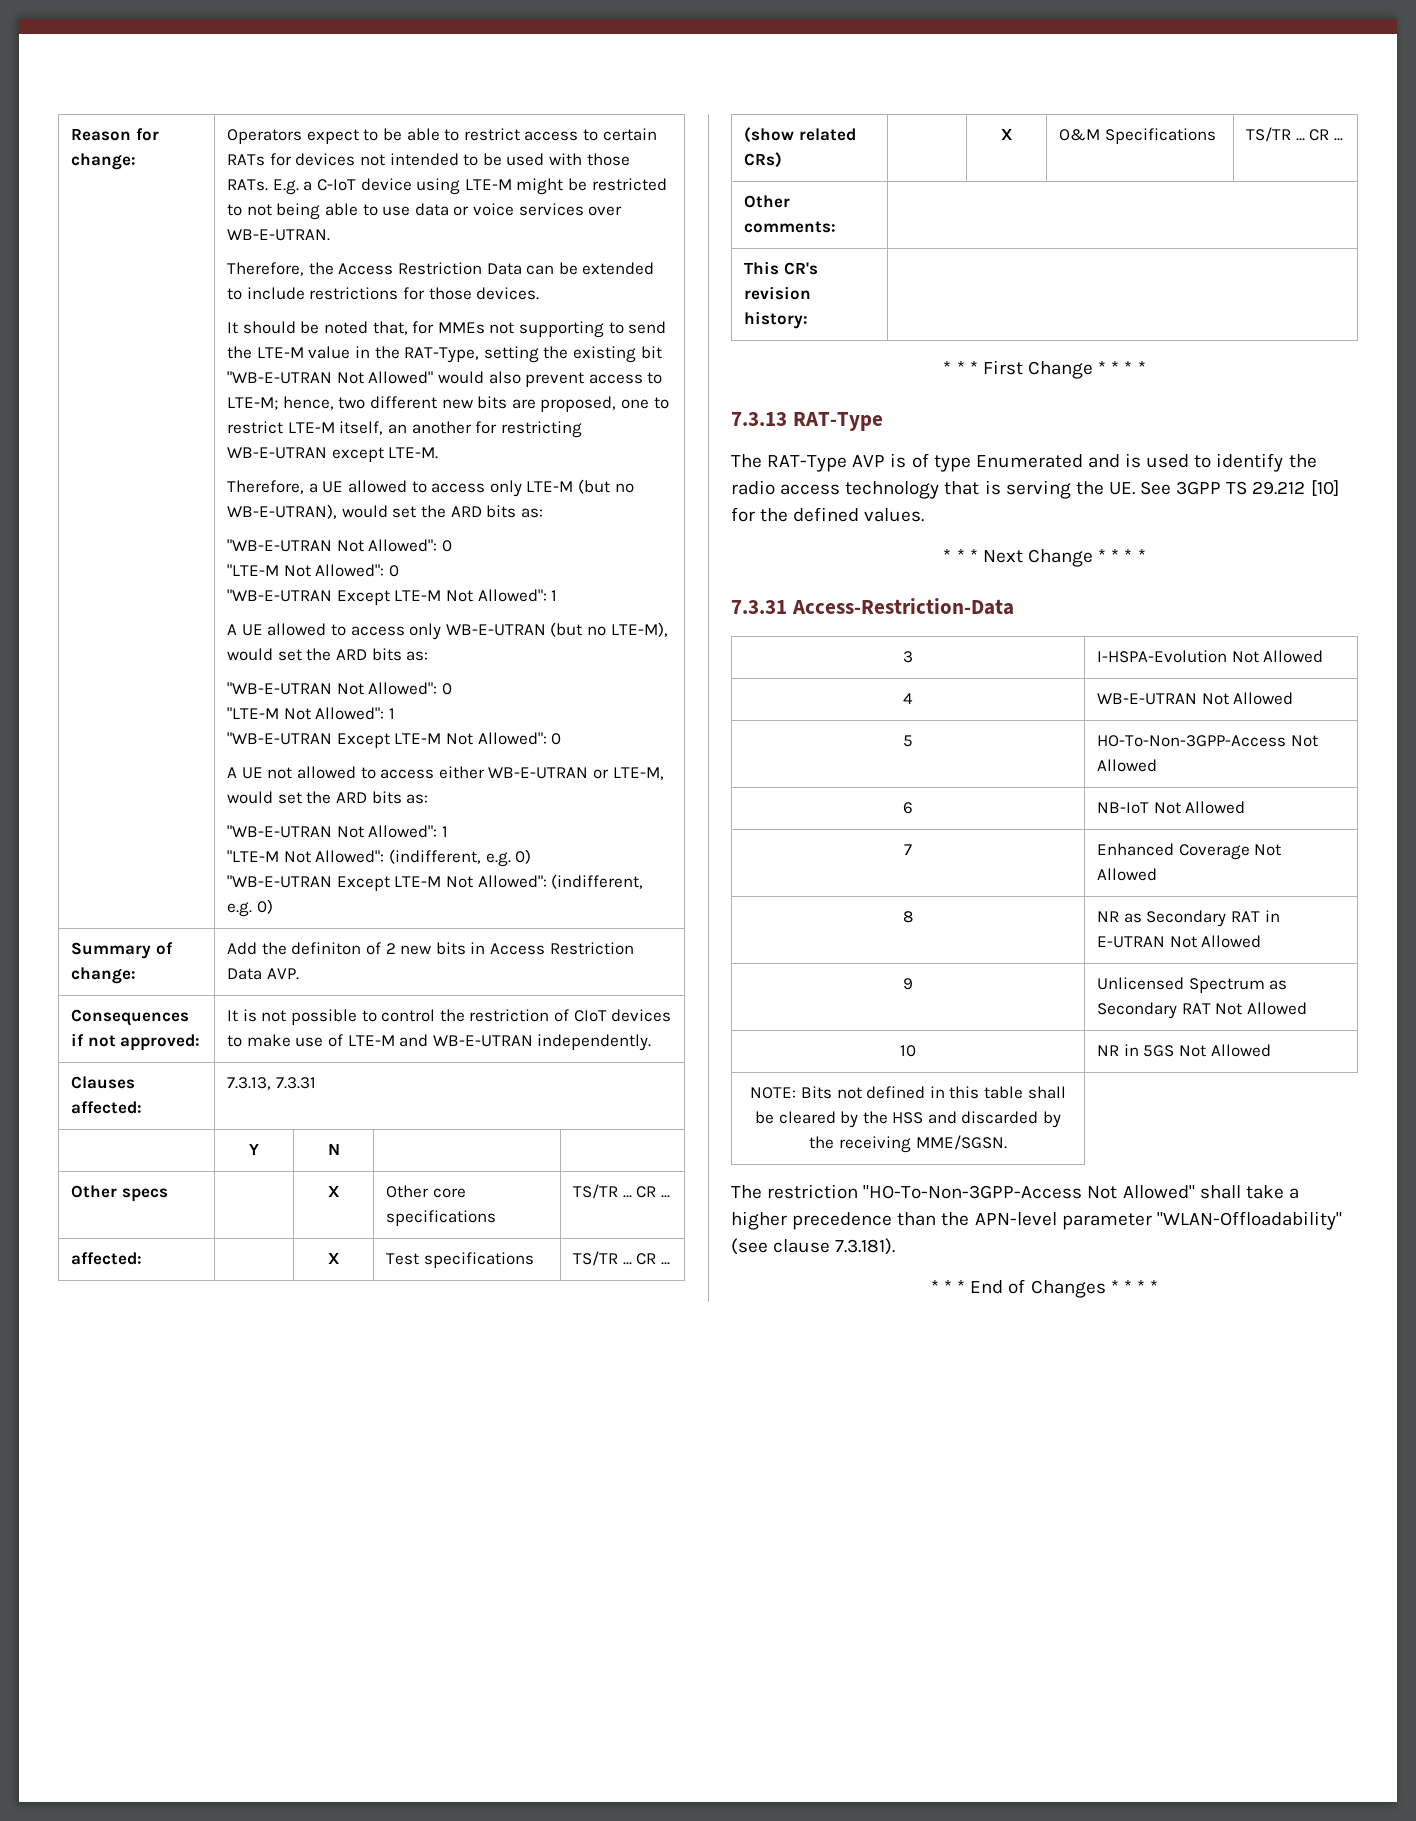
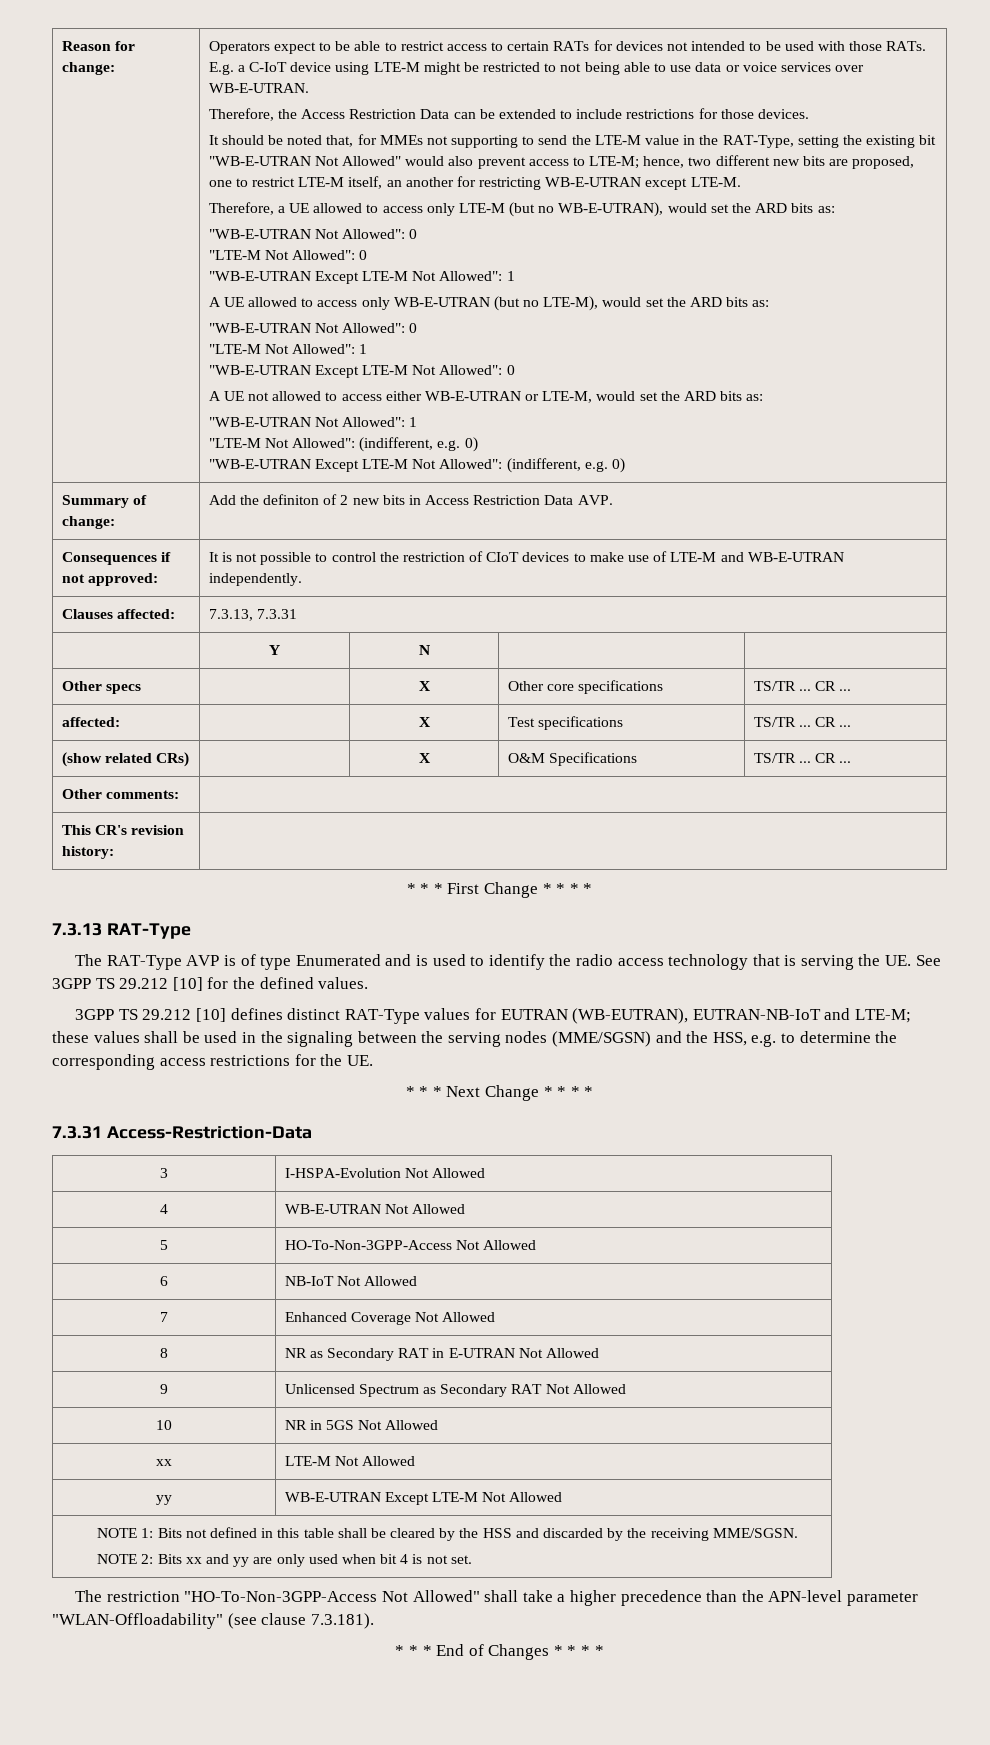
(925, 515) none -> [75,1008,911,1024] [52,1031,898,1047] [52,1054,373,1070] // 3GPP TS 29.212 [10] defines distinct RAT-Type values for EUTRAN (WB-EUTRAN), EUTRAN-NB-IoT and LTE-M; these values shall be used in the signaling between the serving nodes (MME/SGSN) and the HSS, e.g. to determine the corresponding access restrictions for the UE.
[750,1087,797,1099] NOTE: -> [156,1459,172,1466] [284,1456,415,1466] [156,1495,172,1505] [284,1492,563,1505] [97,1528,154,1538] xx | LTE-M Not Allowed // yy | WB-E-UTRAN Except LTE-M Not Allowed // NOTE 1:
(1007, 1142) none -> [97,1554,472,1567] // NOTE 2: Bits xx and yy are only used when bit 4 is not set.

